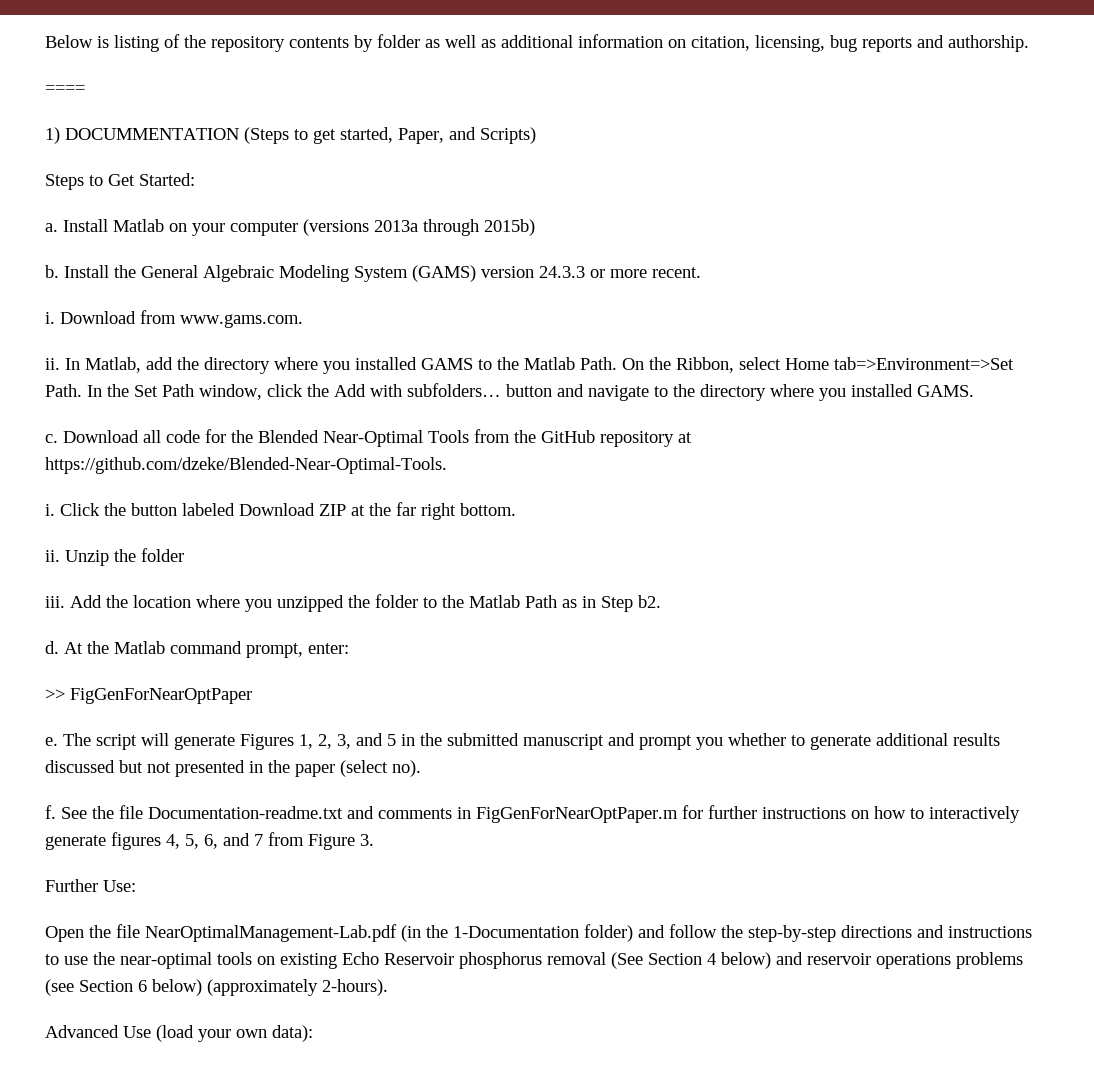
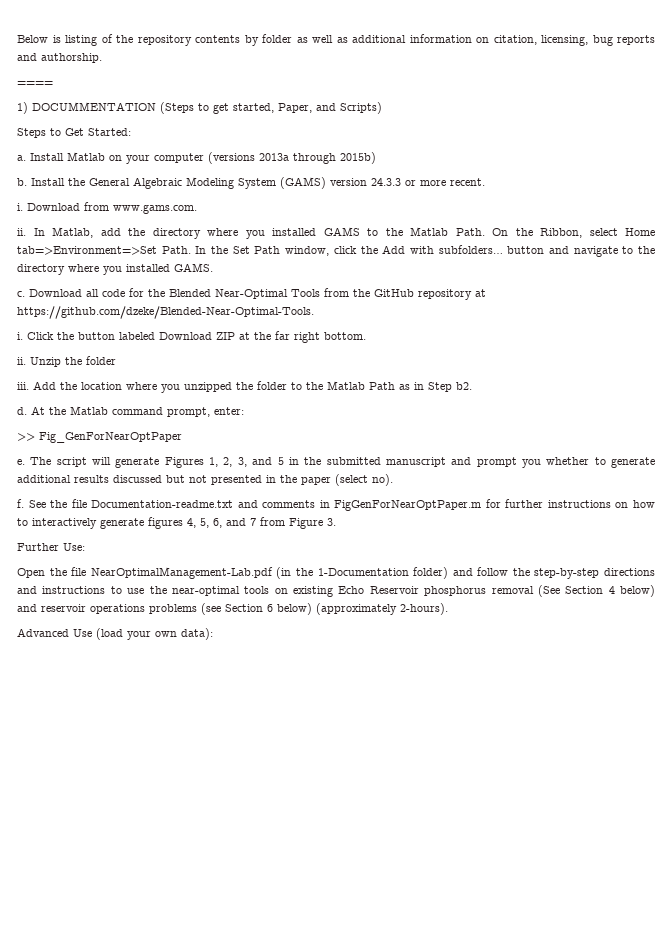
[70,688,252,704] FigGenForNearOptPaper -> [39,432,182,443] Fig_GenForNearOptPaper

